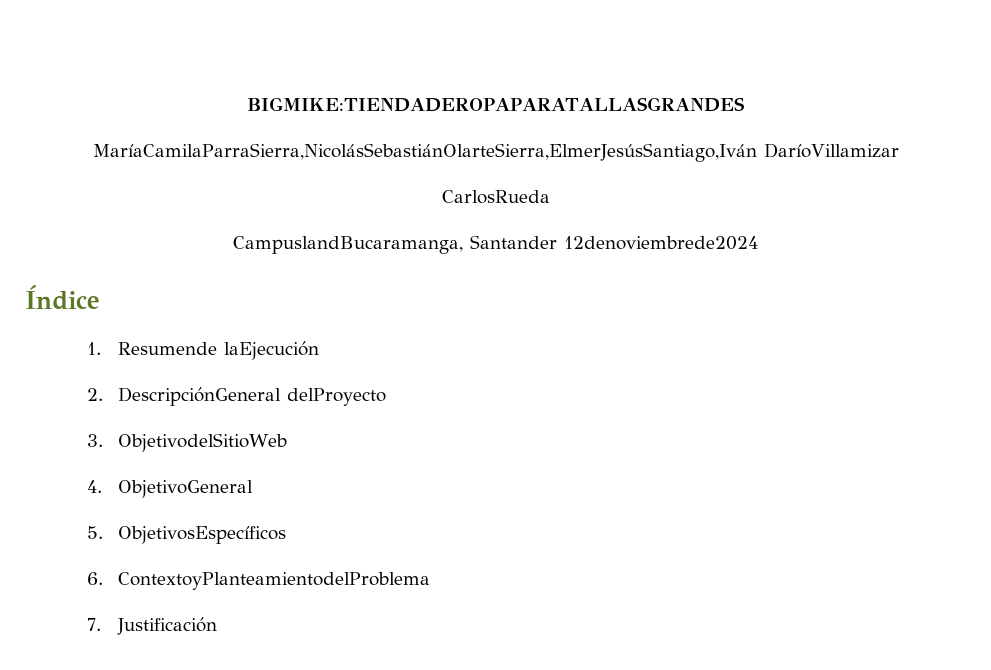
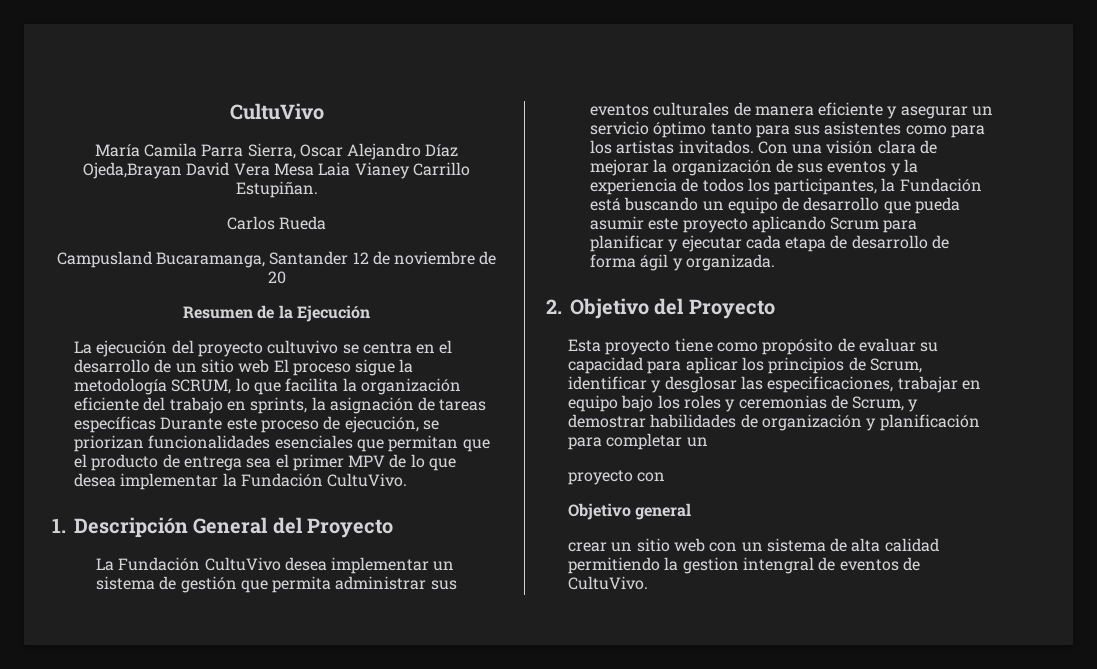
[246,97,746,112] [92,143,899,162] [441,190,550,204] [233,235,758,254] [25,285,100,310] [86,341,319,360] [86,387,386,406] [86,433,287,452] [86,480,253,498] [86,526,286,544] [86,572,430,590] [86,617,217,635] BIGMIKE:TIENDADEROPAPARATALLASGRANDES // MaríaCamilaParraSierra,NicolásSebastiánOlarteSierra,ElmerJesúsSantiago,Iván DaríoVillamizar // CarlosRueda // CampuslandBucaramanga, Santander 12denoviembrede2024 // Índice // 1. Resumende laEjecución // 2. DescripciónGeneral delProyecto // 3. ObjetivodelSitioWeb // 4. ObjetivoGeneral // 5. ObjetivosEspecíficos // 6. ContextoyPlanteamientodelProblema // 7. Justificación -> [229,103,324,120] [94,143,459,160] [83,162,470,179] [235,181,318,198] [226,216,327,230] [56,251,497,268] [267,271,286,284] [183,305,370,322] [73,340,453,357] [73,359,414,376] [73,378,461,395] [73,397,487,414] [73,416,439,433] [73,435,490,452] [73,454,457,471] [73,473,408,490] [52,517,394,538] [95,557,455,574] [95,576,457,593] [589,102,994,119] [589,121,986,138] [589,140,938,154] [589,159,919,176] [589,178,982,195] [589,197,961,214] [589,216,918,233] [589,235,950,252] [589,254,775,271] [546,298,775,319] [567,338,939,355] [567,357,922,374] [567,376,981,393] [567,395,919,412] [567,414,980,431] [567,433,708,450] [567,470,666,485] [567,503,692,520] [567,538,939,552] [567,557,920,574] [567,576,648,590] CultuVivo // María Camila Parra Sierra, Oscar Alejandro Díaz Ojeda,Brayan David Vera Mesa Laia Vianey Carrillo Estupiñan. // Carlos Rueda // Campusland Bucaramanga, Santander 12 de noviembre de 20 // Resumen de la Ejecución // La ejecución del proyecto cultuvivo se centra en el desarrollo de un sitio web El proceso sigue la metodología SCRUM, lo que facilita la organización eficiente del trabajo en sprints, la asignación de tareas específicas Durante este proceso de ejecución, se priorizan funcionalidades esenciales que permitan que el producto de entrega sea el primer MPV de lo que desea implementar la Fundación CultuVivo. // 1. Descripción General del Proyecto // La Fundación CultuVivo desea implementar un sistema de gestión que permita administrar sus eventos culturales de manera eficiente y asegurar un servicio óptimo tanto para sus asistentes como para los artistas invitados. Con una visión clara de mejorar la organización de sus eventos y la experiencia de todos los participantes, la Fundación está buscando un equipo de desarrollo que pueda asumir este proyecto aplicando Scrum para planificar y ejecutar cada etapa de desarrollo de forma ágil y organizada. // 2. Objetivo del Proyecto // Esta proyecto tiene como propósito de evaluar su capacidad para aplicar los principios de Scrum, identificar y desglosar las especificaciones, trabajar en equipo bajo los roles y ceremonias de Scrum, y demostrar habilidades de organización y planificación para completar un // proyecto con // Objetivo general // crear un sitio web con un sistema de alta calidad permitiendo la gestion intengral de eventos de CultuVivo.

